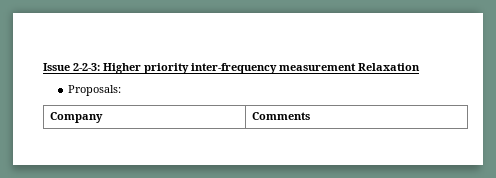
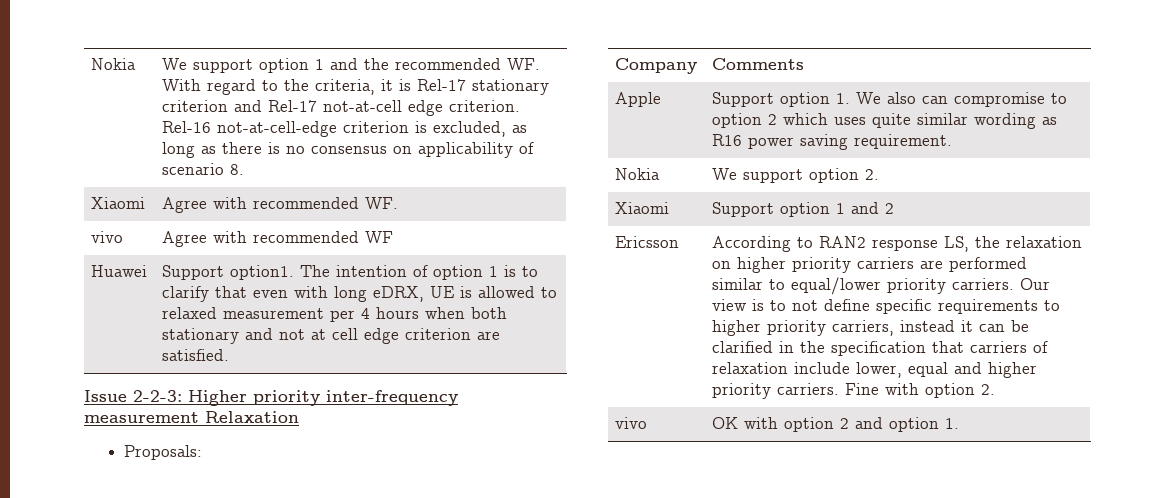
(43, 67) none -> [91,58,137,70] [162,58,541,73] [162,79,550,95] [162,100,521,116] [162,121,528,137] [162,142,535,158] [162,163,245,175] [91,197,146,209] [162,197,399,213] [91,231,124,243] [162,231,394,247] [91,265,148,277] [162,265,539,280] [162,286,558,302] [162,307,508,322] [162,328,501,344] [162,349,230,361] Nokia | We support option 1 and the recommended WF. With regard to the criteria, it is Rel-17 stationary criterion and Rel-17 not-at-cell edge criterion. Rel-16 not-at-cell-edge criterion is excluded, as long as there is no consensus on applicability of scenario 8. // Xiaomi | Agree with recommended WF. // vivo | Agree with recommended WF // Huawei | Support option1. The intention of option 1 is to clarify that even with long eDRX, UE is allowed to relaxed measurement per 4 hours when both stationary and not at cell edge criterion are satisfied. //
(310, 116) none -> [615,92,662,107] [712,92,1068,107] [712,113,1058,129] [712,134,953,150] [615,168,661,180] [712,168,880,183] [615,202,670,214] [712,202,895,217] [615,236,680,248] [712,236,1083,252] [712,257,1028,273] [712,277,1051,295] [712,299,1061,314] [712,320,1030,336] [712,341,1049,356] [712,362,1038,378] [712,383,996,399] [615,417,648,429] [712,417,960,432] // Apple | Support option 1. We also can compromise to option 2 which uses quite similar wording as R16 power saving requirement. // Nokia | We support option 2. // Xiaomi | Support option 1 and 2 // Ericsson | According to RAN2 response LS, the relaxation on higher priority carriers are performed similar to equal/lower priority carriers. Our view is to not define specific requirements to higher priority carriers, instead it can be clarified in the specification that carriers of relaxation include lower, equal and higher priority carriers. Fine with option 2. // vivo | OK with option 2 and option 1.

